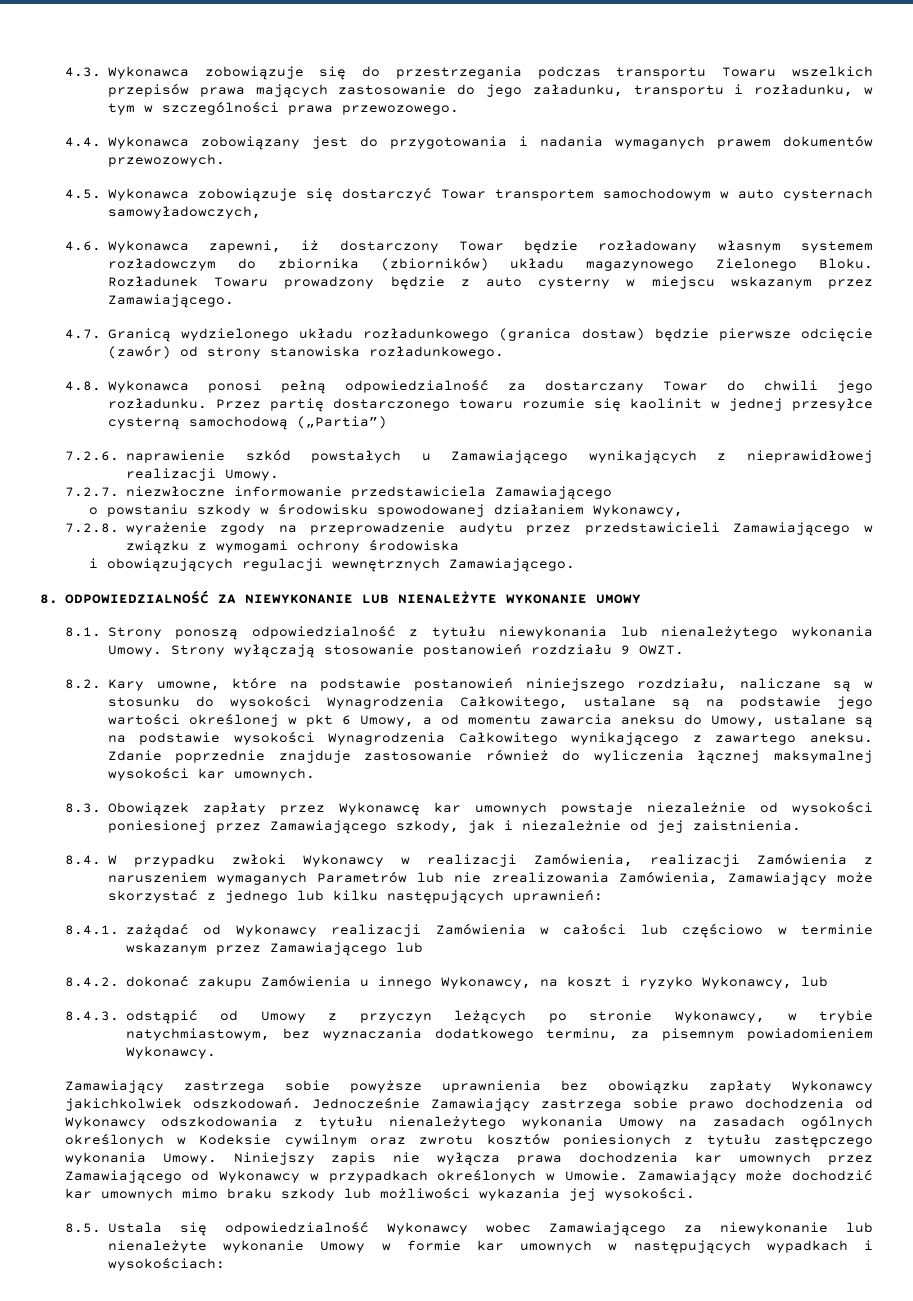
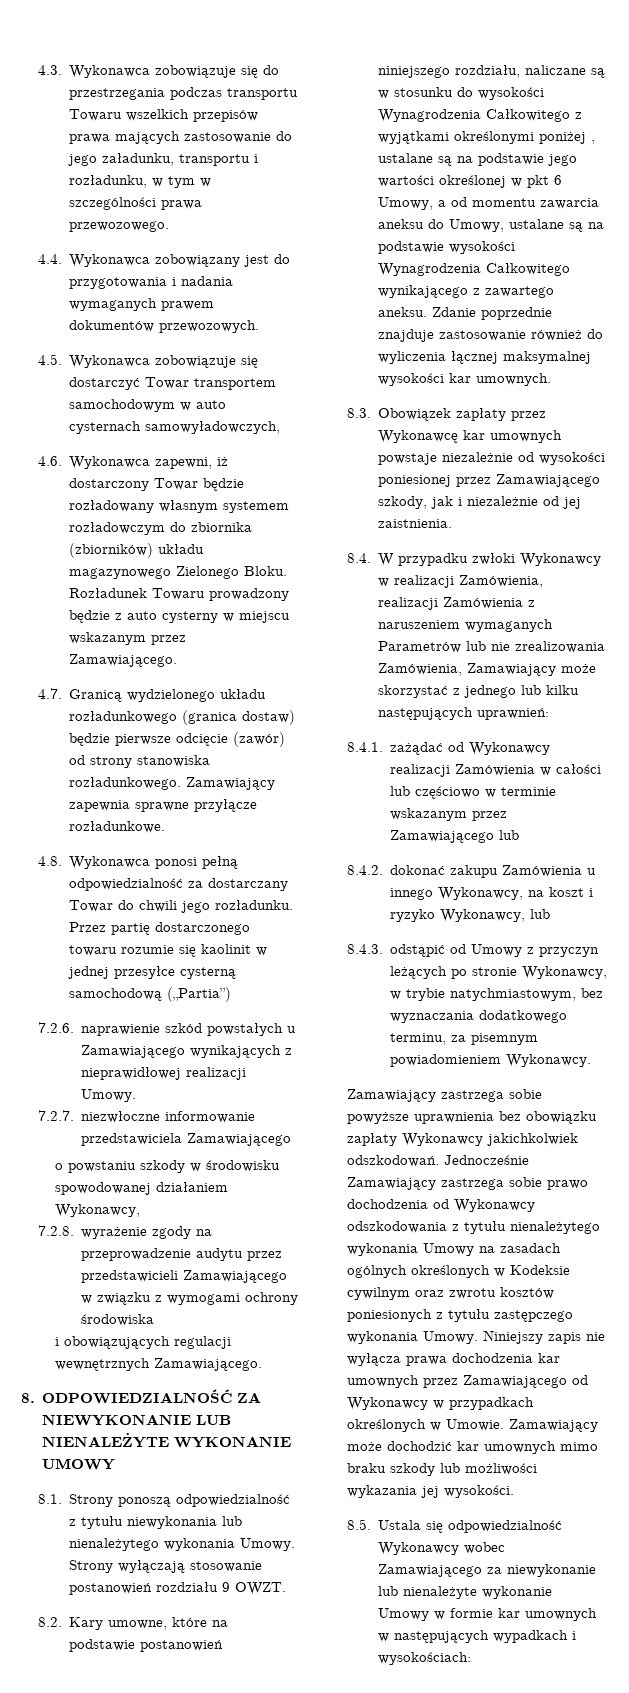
(504, 352) none -> [186,777,276,790] [69,799,258,812] [69,821,166,833] Zamawiający zapewnia sprawne przyłącze rozładunkowe.
[459,696,568,709] Całkowitego, -> [486,109,583,122] [378,131,596,144] Całkowitego z wyjątkami określonymi poniżej ,

